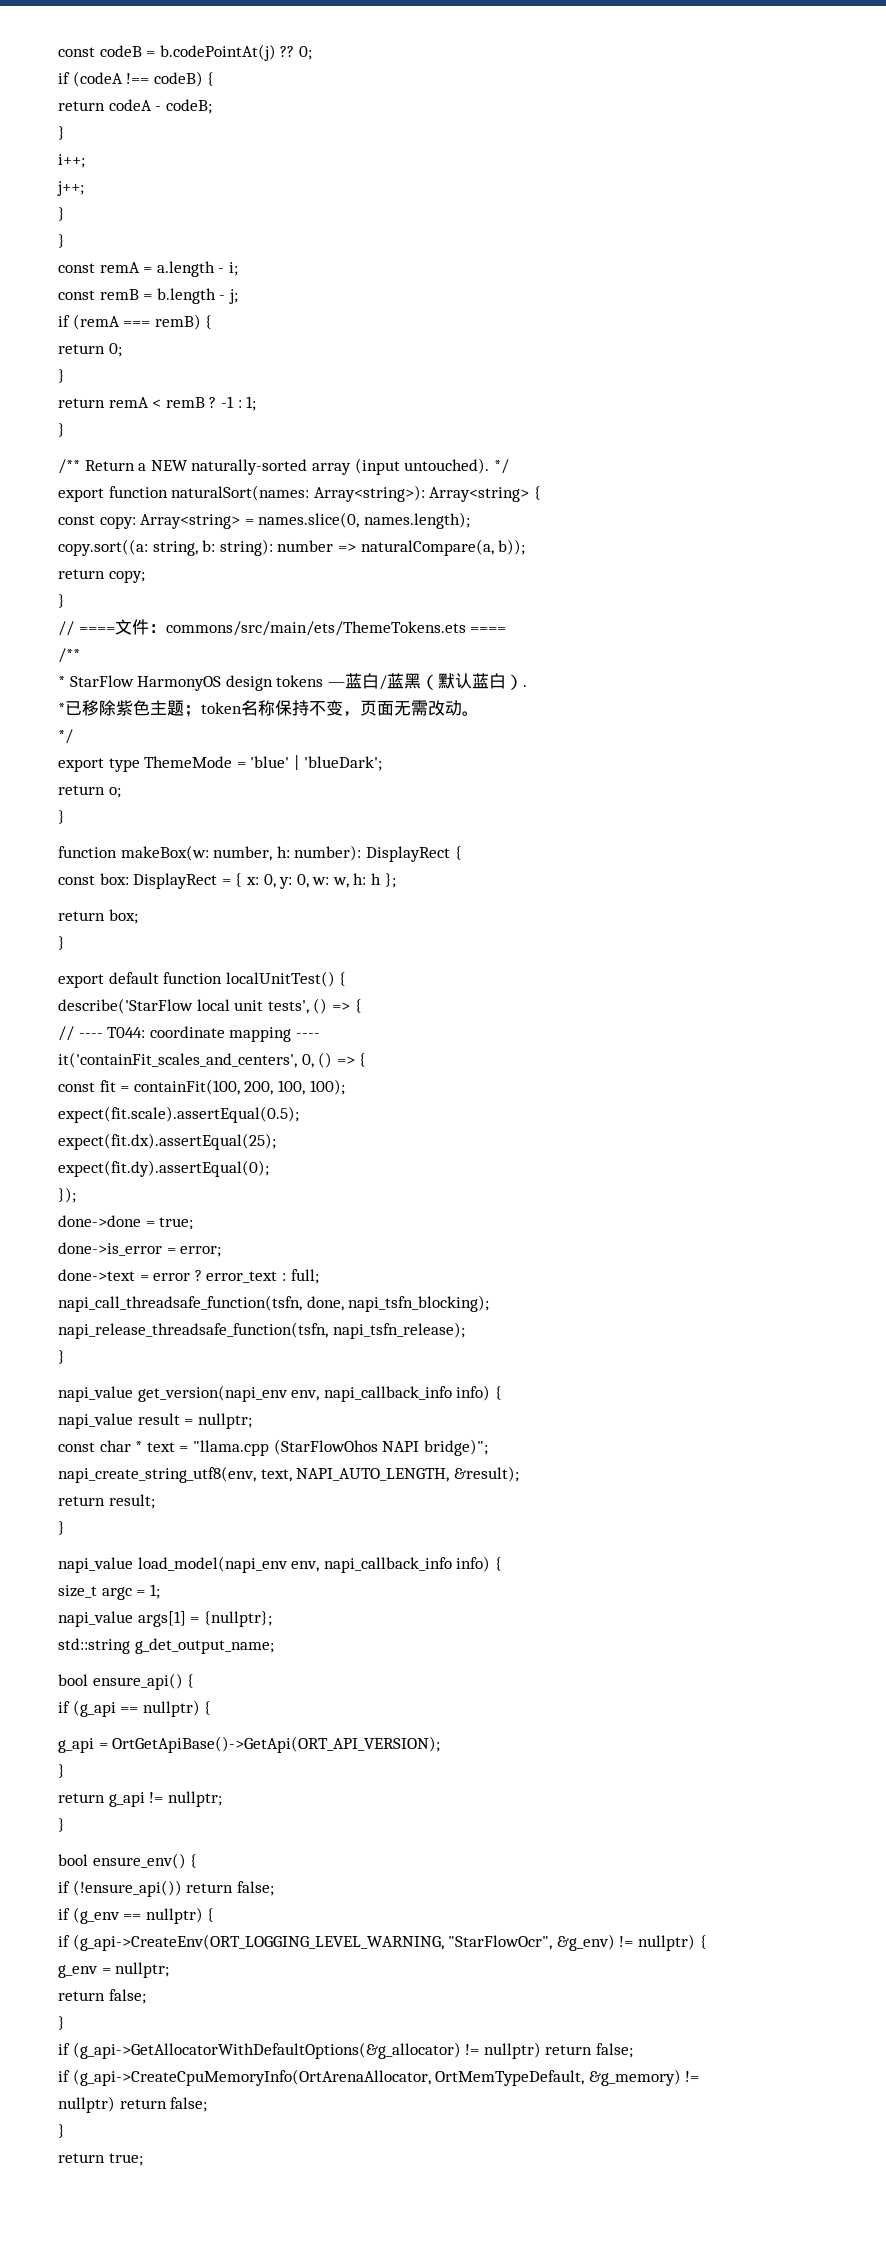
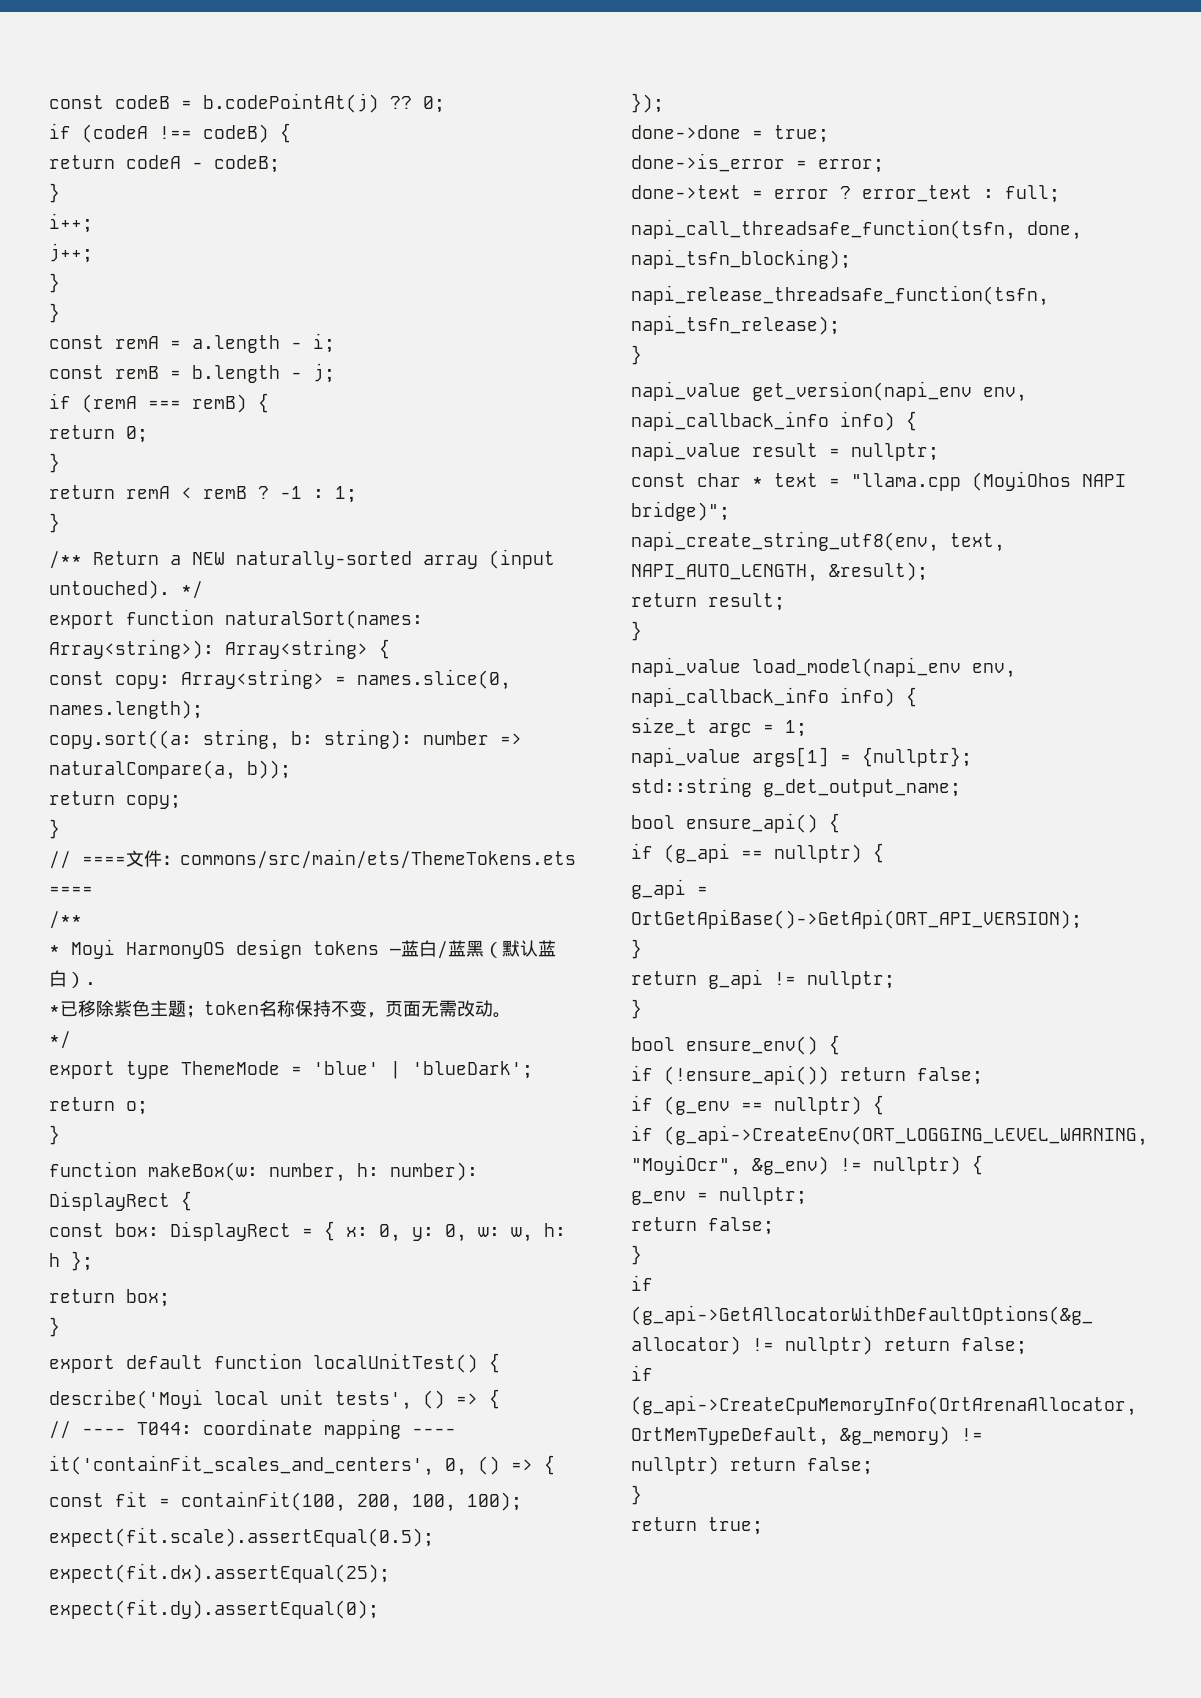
[69,675,134,687] StarFlow -> [71,939,115,959] Moyi
[58,998,193,1014] describe('StarFlow -> [49,1389,203,1409] describe('Moyi
[273,1439,378,1455] (StarFlowOhos -> [972,471,1071,491] (MoyiOhos
[448,1935,553,1950] "StarFlowOcr", -> [631,1155,741,1176] "MoyiOcr",

